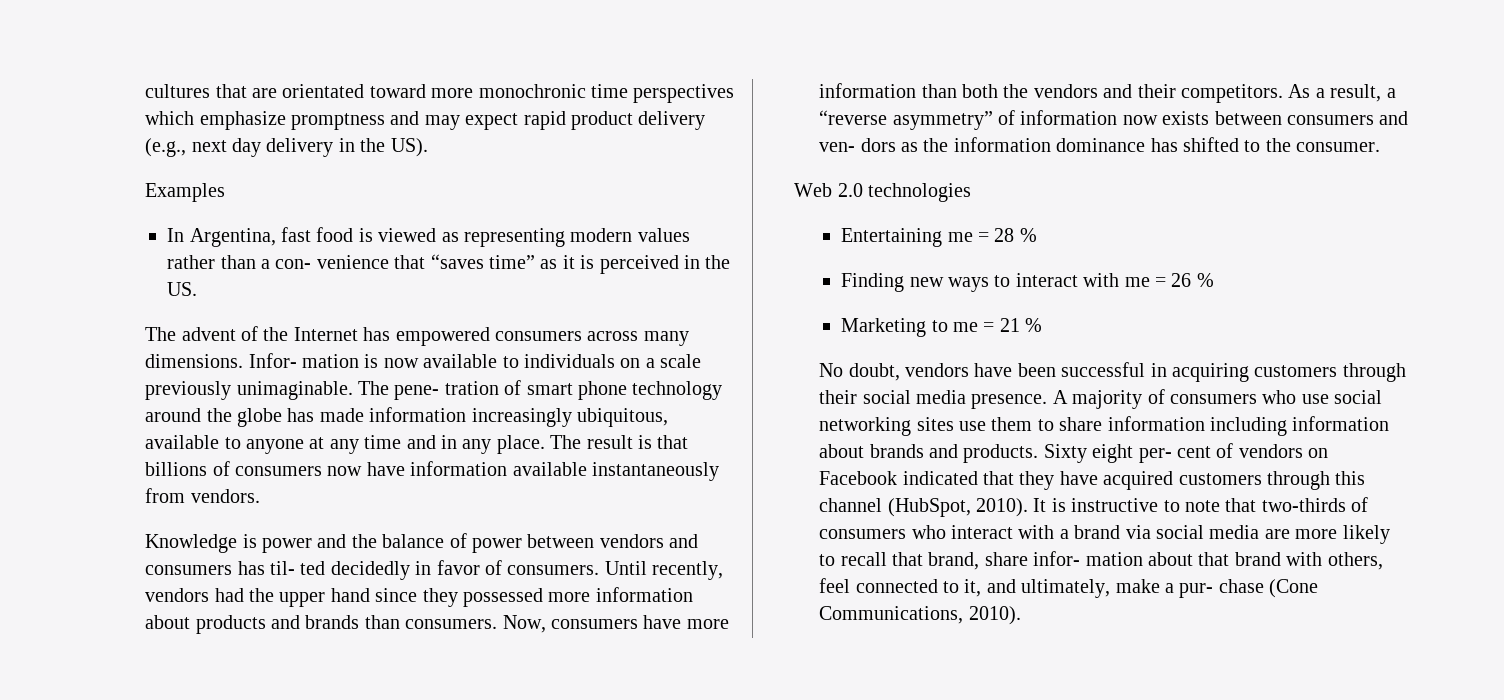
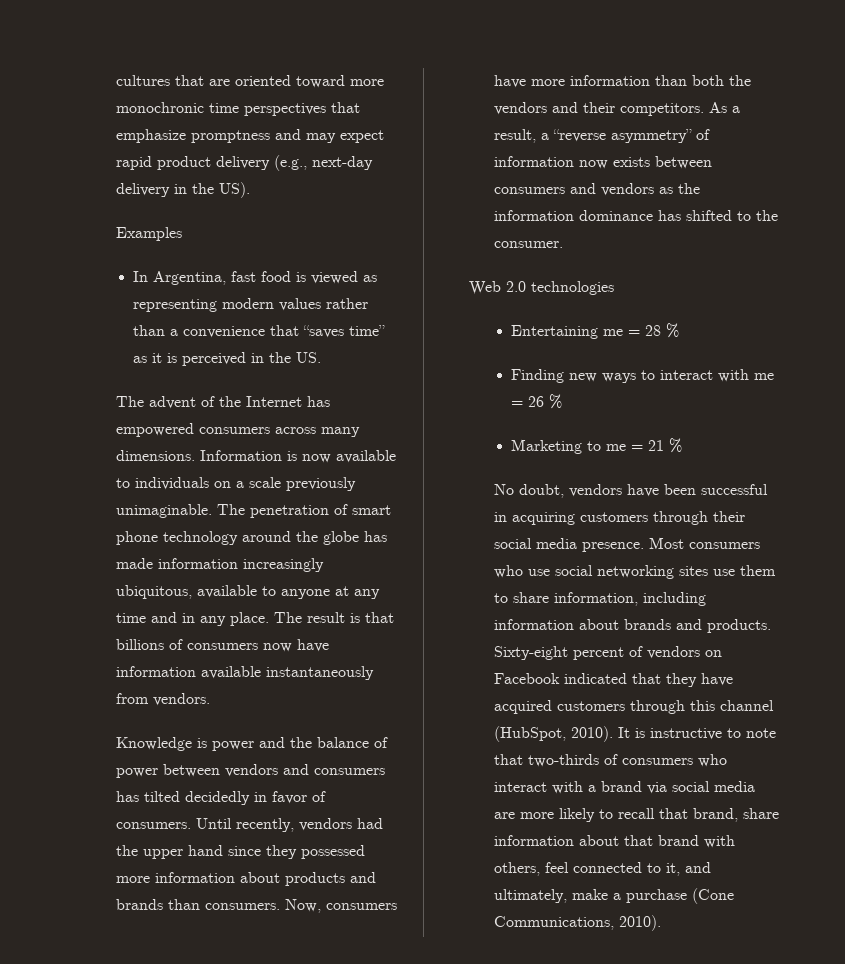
[282,84,365,98] orientated -> [234,75,291,86] oriented
[145,111,195,125] which -> [330,102,360,113] that
[191,138,262,157] next day -> [311,156,373,170] next-day
[275,255,389,269] con- venience -> [183,326,266,338] convenience
[248,353,360,368] Infor- mation -> [199,450,282,461] Information
[394,381,499,400] pene- tration -> [249,505,329,518] penetration
[270,561,326,575] til- ted -> [143,791,180,802] tilted
[819,138,896,152] ven- dors -> [600,183,654,196] vendors
[1052,389,1165,409] A majority of -> [648,537,684,549] Most
[1107,416,1205,431] information -> [553,592,638,606] information,
[1043,444,1212,463] Sixty eight per- cent -> [493,646,624,660] Sixty-eight percent
[1033,551,1143,566] infor- mation -> [493,835,574,846] information
[1179,579,1264,598] pur- chase -> [625,889,687,903] purchase

